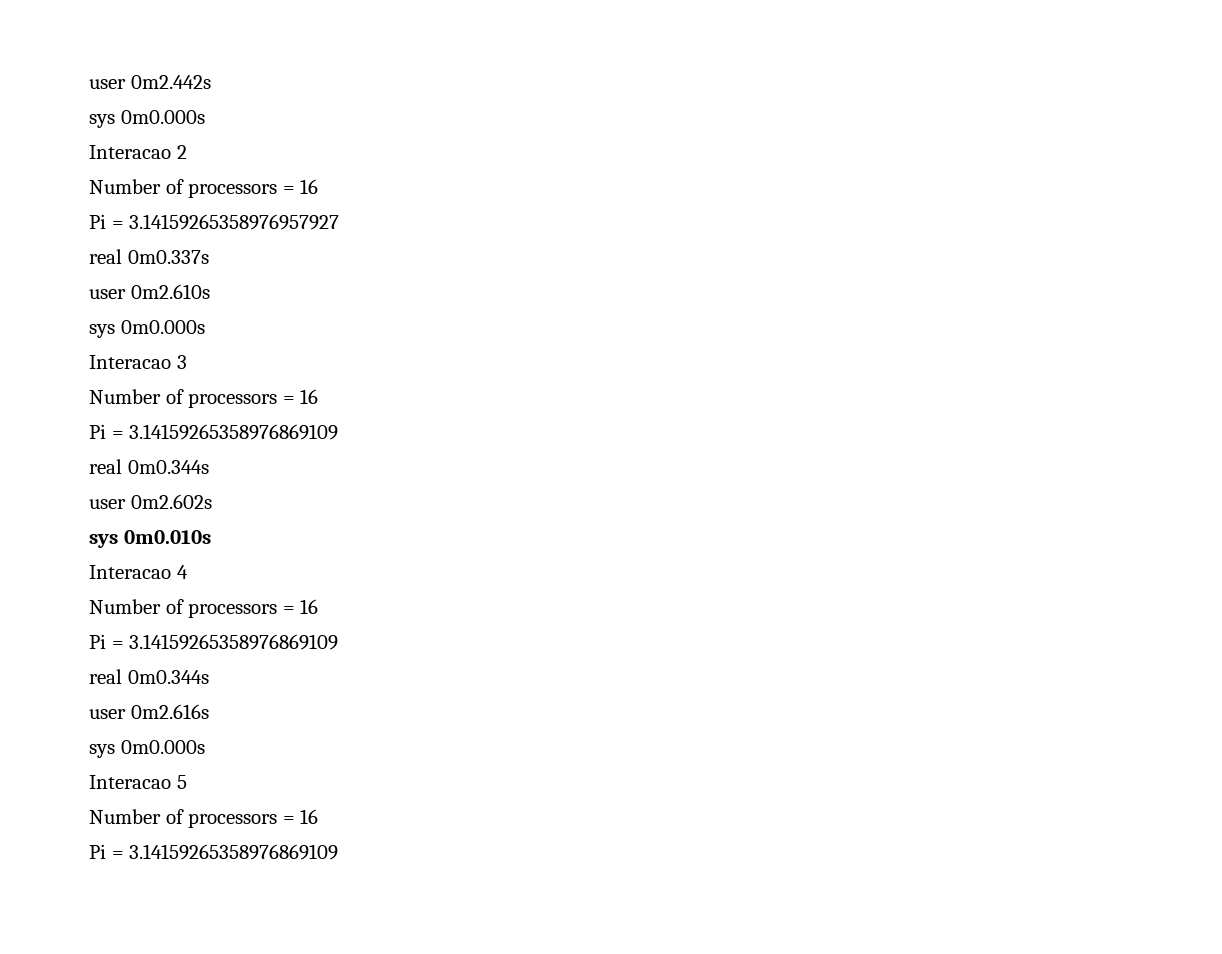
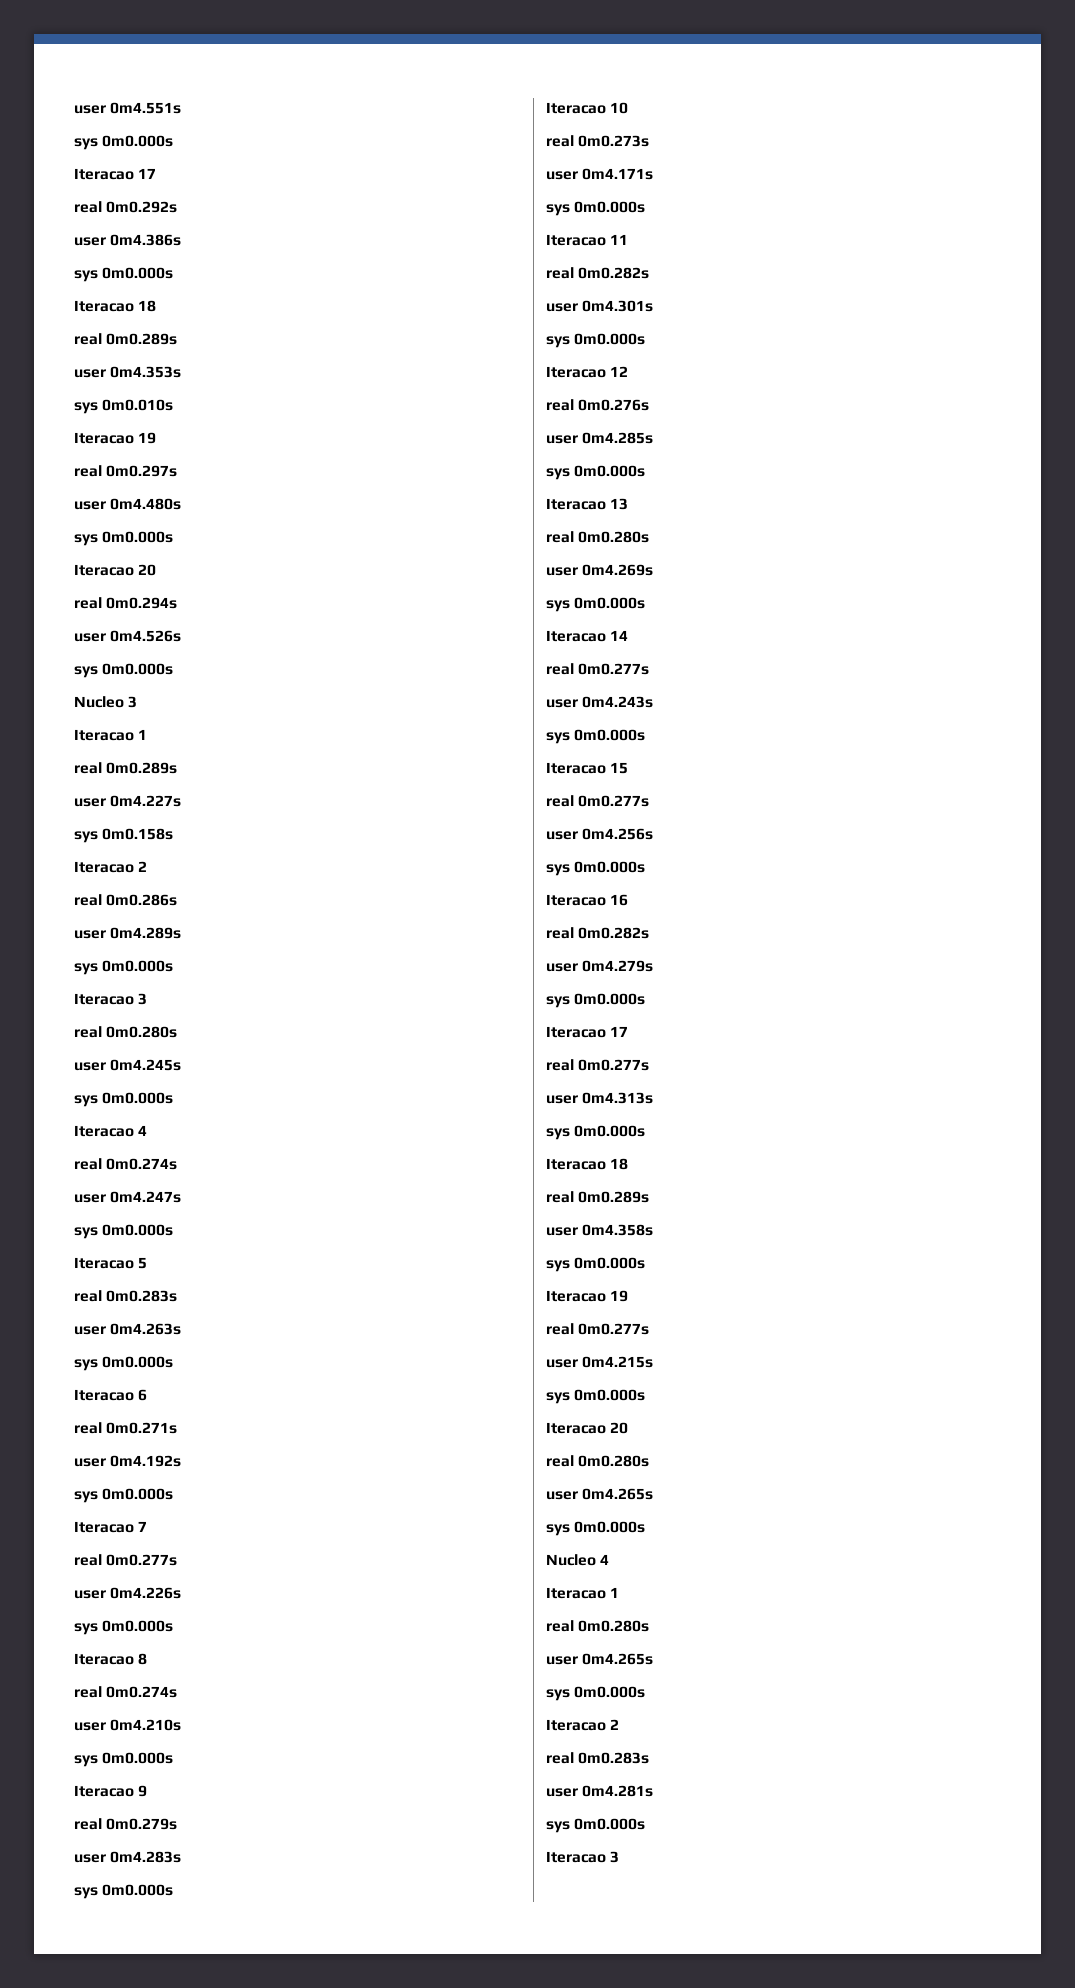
[89,75,211,89] [89,110,205,128] [89,145,187,159] [89,179,319,198] [89,214,340,230] [89,249,209,264] [89,284,210,299] [89,320,205,338] [89,355,187,369] [89,389,319,408] [89,424,339,440] [89,459,209,474] [89,494,212,509] user 0m2.442s // sys 0m0.000s // Interacao 2 // Number of processors = 16 // Pi = 3.14159265358976957927 // real 0m0.337s // user 0m2.610s // sys 0m0.000s // Interacao 3 // Number of processors = 16 // Pi = 3.14159265358976869109 // real 0m0.344s // user 0m2.602s -> [74,102,182,114] [74,135,174,150] [74,168,157,180] [74,201,178,213] [74,234,182,246] [74,267,174,282] [74,300,157,312] [74,333,178,345] [74,366,182,378] user 0m4.551s // sys 0m0.000s // Iteracao 17 // real 0m0.292s // user 0m4.386s // sys 0m0.000s // Iteracao 18 // real 0m0.289s // user 0m4.353s
[89,565,188,579] [89,599,319,618] [89,634,339,650] [89,669,209,684] [89,704,209,719] [89,740,205,758] [89,775,187,789] [89,809,319,828] [89,844,339,860] Interacao 4 // Number of processors = 16 // Pi = 3.14159265358976869109 // real 0m0.344s // user 0m2.616s // sys 0m0.000s // Interacao 5 // Number of processors = 16 // Pi = 3.14159265358976869109 -> [74,432,157,444] [74,465,178,477] [74,498,182,510] [74,531,174,546] [74,564,157,576] [74,597,178,609] [74,630,182,642] [74,663,174,678] [74,696,138,708] [74,729,148,741] [74,762,178,774] [74,795,182,807] [74,828,174,843] [74,861,148,873] [74,894,178,906] [74,927,182,939] [74,960,174,975] [74,993,148,1005] [74,1026,178,1038] [74,1059,182,1071] [74,1092,174,1107] [74,1125,148,1137] [74,1158,178,1170] [74,1191,182,1203] [74,1224,174,1239] [74,1257,148,1269] [74,1290,178,1302] [74,1323,182,1335] [74,1356,174,1371] [74,1389,148,1401] [74,1422,178,1434] [74,1455,182,1467] [74,1488,174,1503] [74,1521,148,1533] [74,1554,178,1566] [74,1587,182,1599] [74,1620,174,1635] [74,1653,148,1665] [74,1686,178,1698] [74,1719,182,1731] [74,1752,174,1767] [74,1785,148,1797] [74,1818,178,1830] [74,1851,182,1863] [74,1884,174,1899] [546,102,629,114] [546,135,650,147] [546,168,654,180] [546,201,646,216] [546,234,629,246] [546,267,650,279] [546,300,654,312] [546,333,646,348] [546,366,629,378] [546,399,650,411] [546,432,654,444] [546,465,646,480] [546,498,629,510] [546,531,650,543] [546,564,654,576] [546,597,646,612] [546,630,629,642] [546,663,650,675] [546,696,654,708] [546,729,646,744] [546,762,629,774] [546,795,650,807] [546,828,654,840] [546,861,646,876] [546,894,629,906] [546,927,650,939] [546,960,654,972] [546,993,646,1008] [546,1026,629,1038] [546,1059,650,1071] [546,1092,654,1104] [546,1125,646,1140] [546,1158,629,1170] [546,1191,650,1203] [546,1224,654,1236] [546,1257,646,1272] [546,1290,629,1302] [546,1323,650,1335] [546,1356,654,1368] [546,1389,646,1404] [546,1422,629,1434] [546,1455,650,1467] [546,1488,654,1500] [546,1521,646,1536] [546,1554,610,1566] [546,1587,620,1599] [546,1620,650,1632] [546,1653,654,1665] [546,1686,646,1701] [546,1719,620,1731] [546,1752,650,1764] [546,1785,654,1797] [546,1818,646,1833] [546,1851,620,1863] Iteracao 19 // real 0m0.297s // user 0m4.480s // sys 0m0.000s // Iteracao 20 // real 0m0.294s // user 0m4.526s // sys 0m0.000s // Nucleo 3 // Iteracao 1 // real 0m0.289s // user 0m4.227s // sys 0m0.158s // Iteracao 2 // real 0m0.286s // user 0m4.289s // sys 0m0.000s // Iteracao 3 // real 0m0.280s // user 0m4.245s // sys 0m0.000s // Iteracao 4 // real 0m0.274s // user 0m4.247s // sys 0m0.000s // Iteracao 5 // real 0m0.283s // user 0m4.263s // sys 0m0.000s // Iteracao 6 // real 0m0.271s // user 0m4.192s // sys 0m0.000s // Iteracao 7 // real 0m0.277s // user 0m4.226s // sys 0m0.000s // Iteracao 8 // real 0m0.274s // user 0m4.210s // sys 0m0.000s // Iteracao 9 // real 0m0.279s // user 0m4.283s // sys 0m0.000s // Iteracao 10 // real 0m0.273s // user 0m4.171s // sys 0m0.000s // Iteracao 11 // real 0m0.282s // user 0m4.301s // sys 0m0.000s // Iteracao 12 // real 0m0.276s // user 0m4.285s // sys 0m0.000s // Iteracao 13 // real 0m0.280s // user 0m4.269s // sys 0m0.000s // Iteracao 14 // real 0m0.277s // user 0m4.243s // sys 0m0.000s // Iteracao 15 // real 0m0.277s // user 0m4.256s // sys 0m0.000s // Iteracao 16 // real 0m0.282s // user 0m4.279s // sys 0m0.000s // Iteracao 17 // real 0m0.277s // user 0m4.313s // sys 0m0.000s // Iteracao 18 // real 0m0.289s // user 0m4.358s // sys 0m0.000s // Iteracao 19 // real 0m0.277s // user 0m4.215s // sys 0m0.000s // Iteracao 20 // real 0m0.280s // user 0m4.265s // sys 0m0.000s // Nucleo 4 // Iteracao 1 // real 0m0.280s // user 0m4.265s // sys 0m0.000s // Iteracao 2 // real 0m0.283s // user 0m4.281s // sys 0m0.000s // Iteracao 3

